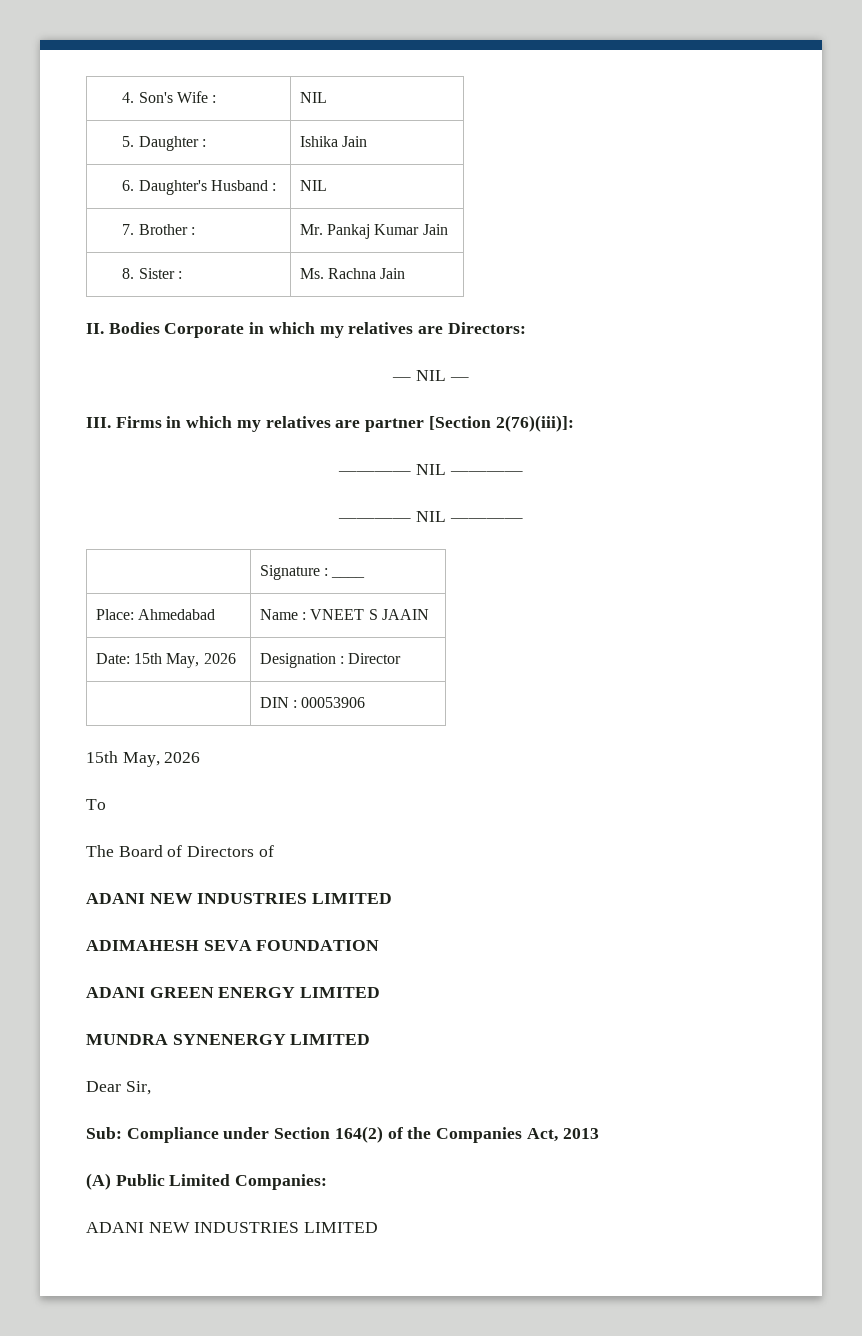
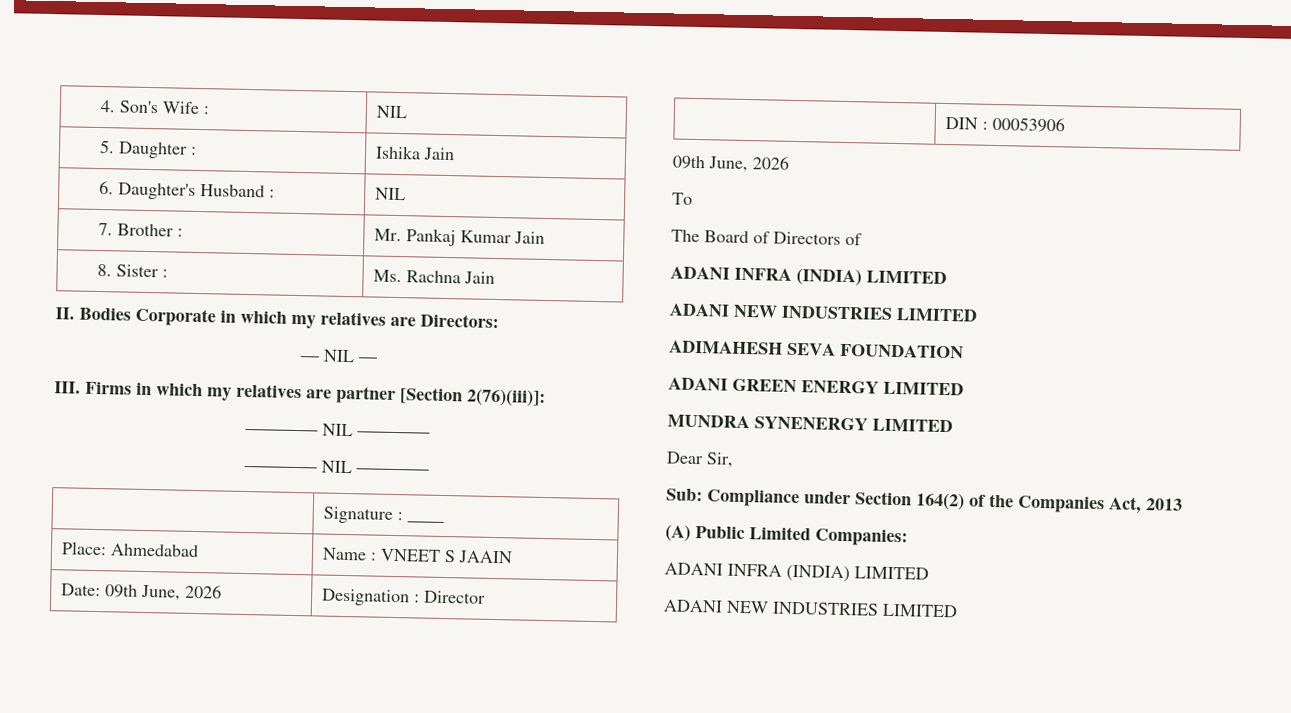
[134,653,200,668] 15th May, -> [104,584,181,601] 09th June,
[86,751,160,767] 15th May, -> [672,155,749,173] 09th June,
(274, 851) none -> [670,266,947,287] // ADANI INFRA (INDIA) LIMITED
(328, 1182) none -> [664,562,929,583] // ADANI INFRA (INDIA) LIMITED

